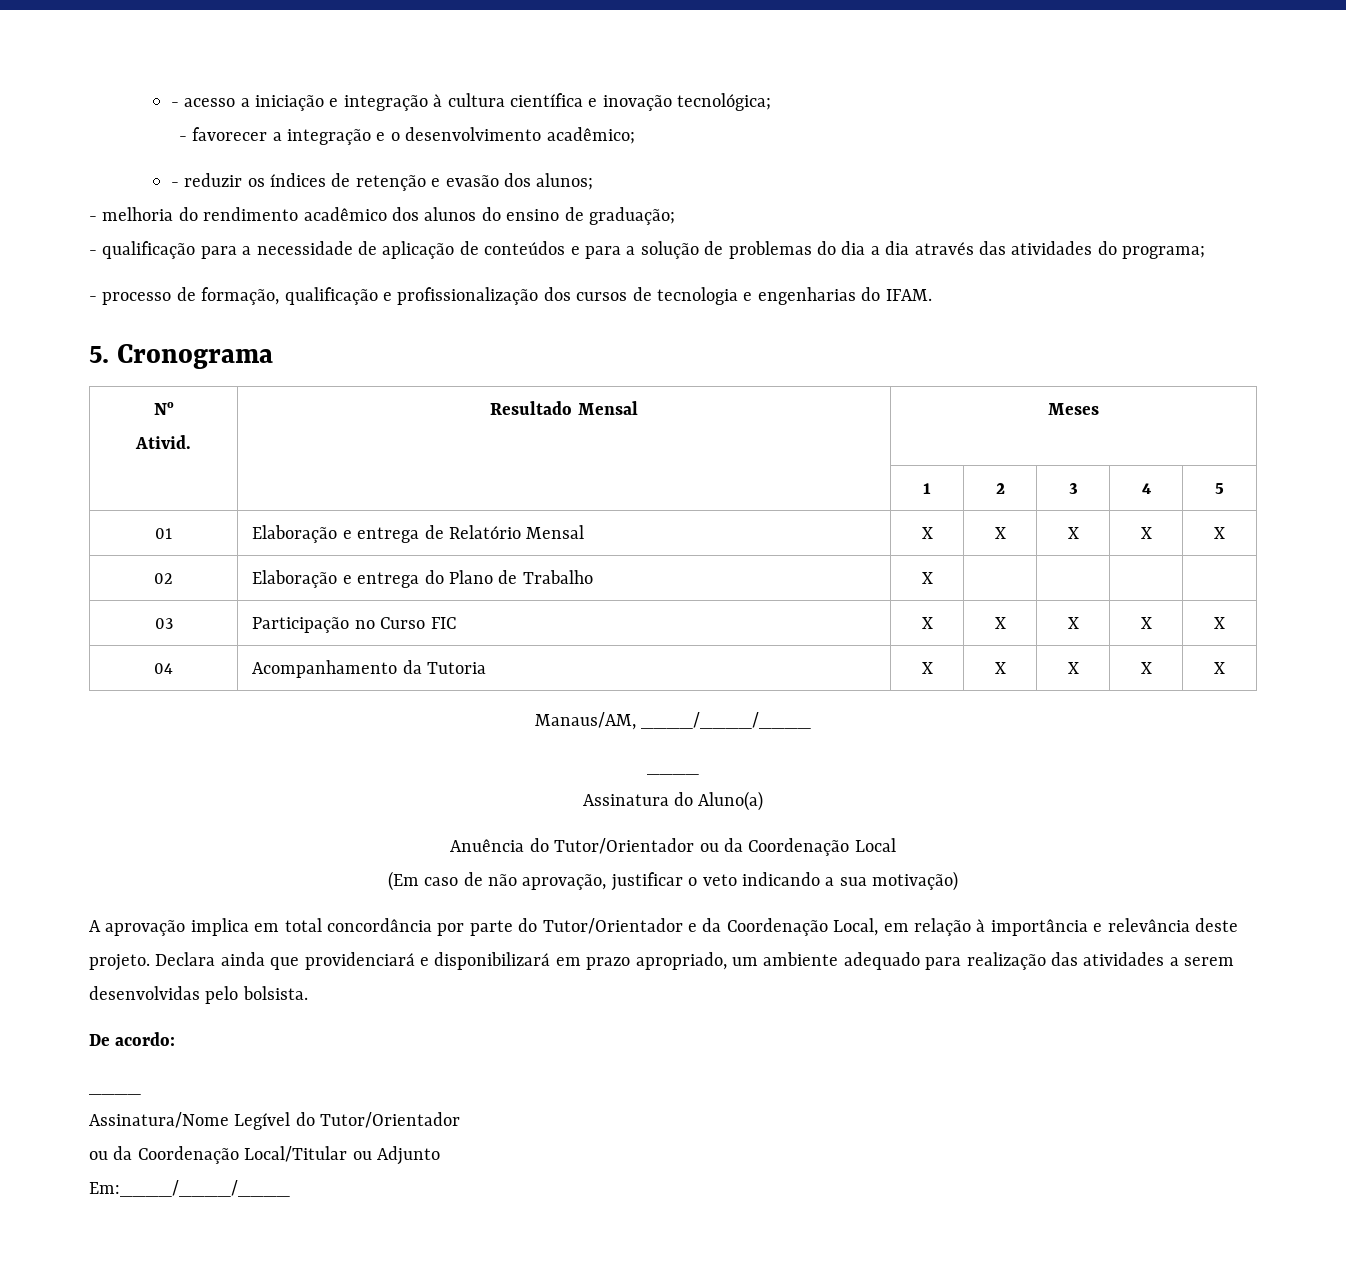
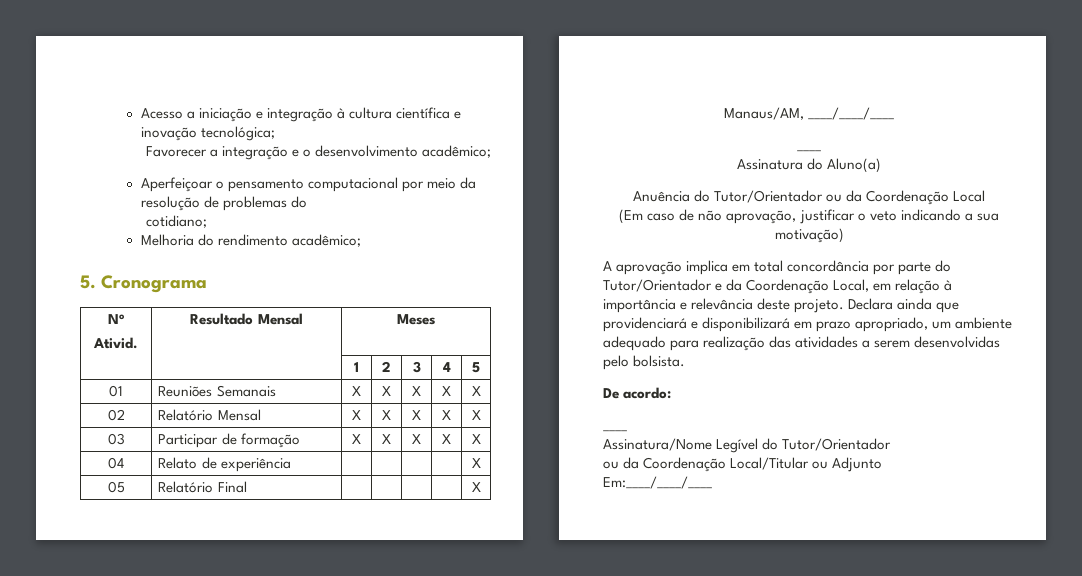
[170,98,236,107] - acesso -> [140,108,183,119] Acesso
[178,127,268,141] - favorecer -> [146,146,208,157] Favorecer
[170,173,594,191] [89,207,675,225] [89,241,1206,259] [89,287,932,305] - reduzir os índices de retenção e evasão dos alunos; // - melhoria do rendimento acadêmico dos alunos do ensino de graduação; // - qualificação para a necessidade de aplicação de conteúdos e para a solução de problemas do dia a dia através das atividades do programa; // - processo de formação, qualificação e profissionalização dos cursos de tecnologia e engenharias do IFAM. -> [140,177,476,192] [140,196,307,211] [146,215,208,228] [140,234,361,247] Aperfeiçoar o pensamento computacional por meio da resolução de problemas do // cotidiano; // Melhoria do rendimento acadêmico;
[252,525,444,543] Elaboração e entrega de -> [158,385,276,397] [352,386,361,396] [382,386,391,396] [412,386,421,396] [442,386,451,396] [471,386,481,396] [107,409,125,421] Reuniões Semanais | X | X | X | X | X // 02 |
[154,573,173,584] [252,570,593,588] [921,572,933,584] [154,618,173,629] [252,617,456,633] 02 | Elaboração e entrega do Plano de Trabalho | X | | | | // 03 | Participação no Curso FIC -> [107,433,125,445] [158,433,300,448] 03 | Participar de formação
[252,660,487,678] [921,662,933,674] [994,662,1006,674] [1067,662,1079,674] [1140,662,1152,674] Acompanhamento da Tutoria | X | X | X | X -> [158,457,291,472] [471,458,481,468] [107,481,125,493] [158,481,247,493] Relato de experiência | | | | | X // 05 | Relatório Final | | | |

